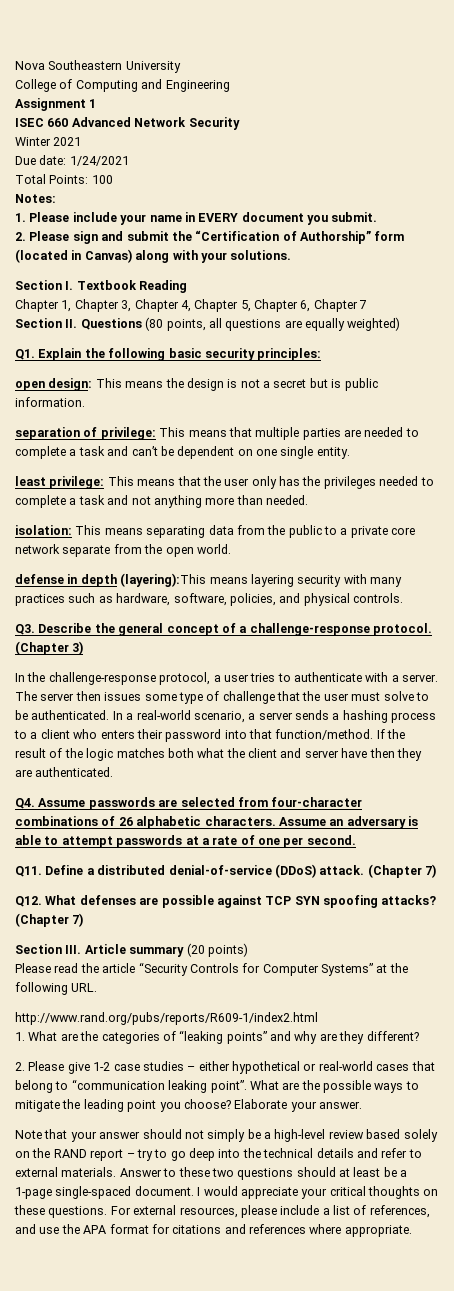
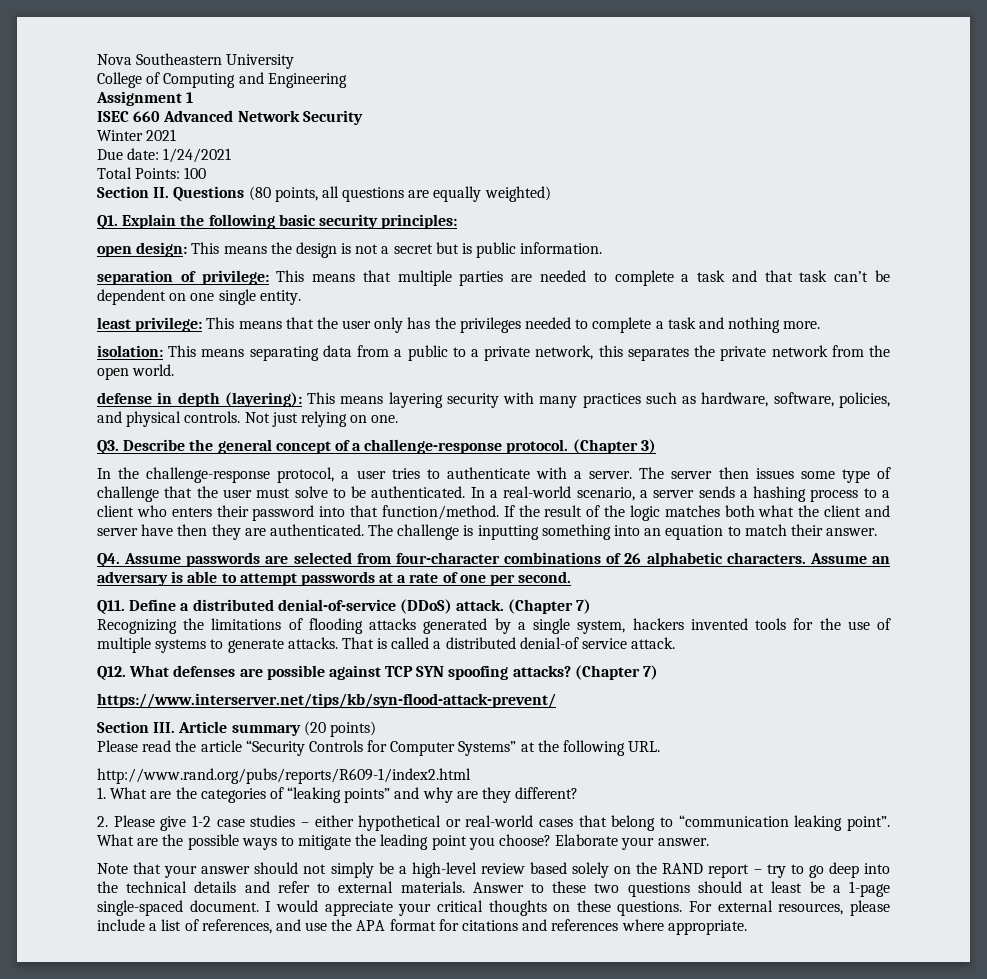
[15,194,56,203] [15,212,378,225] [15,230,405,244] [15,249,292,263] [15,280,188,293] [15,299,368,312] // Notes: // 1. Please include your name in EVERY document you submit. // 2. Please sign and submit the “Certification of Authorship” form (located in Canvas) along with your solutions. // Section I. Textbook Reading // Chapter 1, Chapter 3, Chapter 4, Chapter 5, Chapter 6, Chapter 7 -> (207, 173) none
(129, 451) none -> [764,270,828,282] that task
[131,495,308,508] not anything more than needed. -> [728,317,821,333] nothing more.
[267,525,286,535] the -> [394,349,403,357] a
[391,527,416,535] [15,544,111,557] core network separate -> [535,345,828,361] network, this separates the private network
[120,573,207,587] (layering):This -> [224,392,336,407] (layering): This
(403, 598) none -> [244,411,399,427] Not just relying on one.
(114, 772) none -> [368,524,878,540] The challenge is inputting something into an equation to match their answer.
(436, 871) none -> [97,618,892,634] [97,637,676,653] // Recognizing the limitations of flooding attacks generated by a single system, hackers invented tools for the use of multiple systems to generate attacks. That is called a distributed denial-of service attack.
(84, 920) none -> [97,693,556,708] // https://www.interserver.net/tips/kb/syn-flood-attack-prevent/

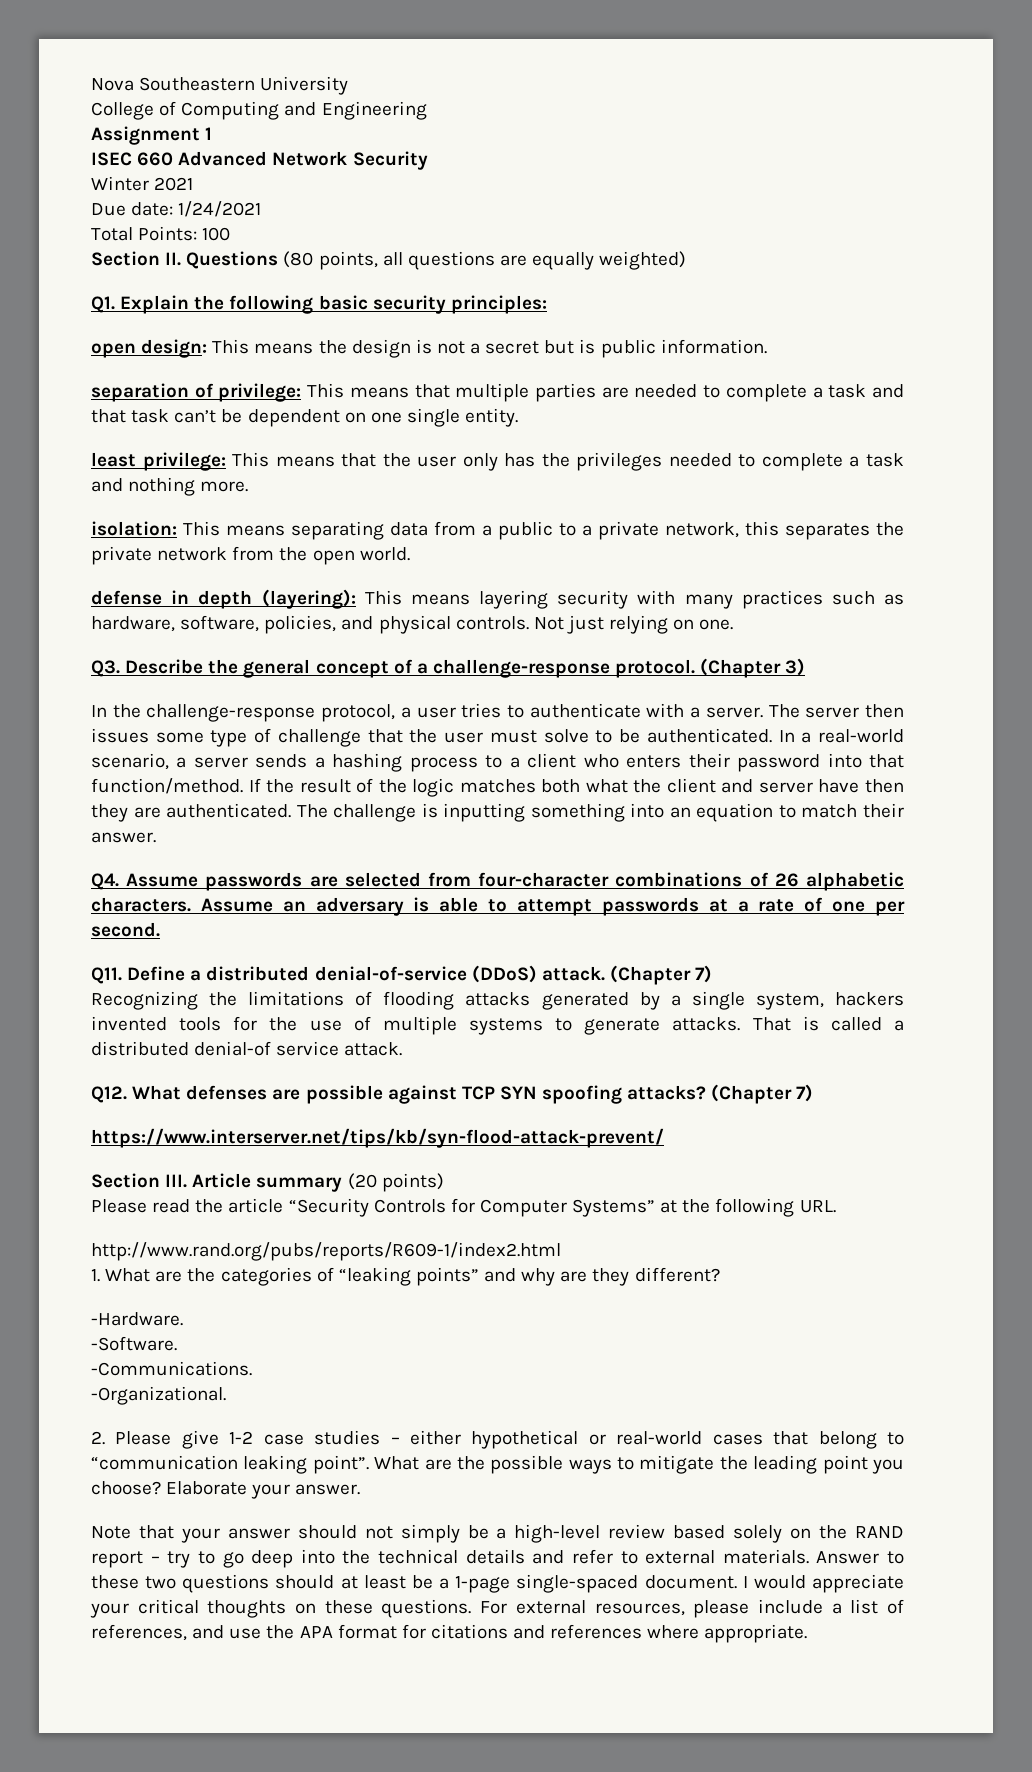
(579, 793) none -> [91,1312,183,1326] [91,1336,177,1351] [91,1361,252,1376] [91,1386,226,1405] // -Hardware. // -Software. // -Communications. // -Organizational.

